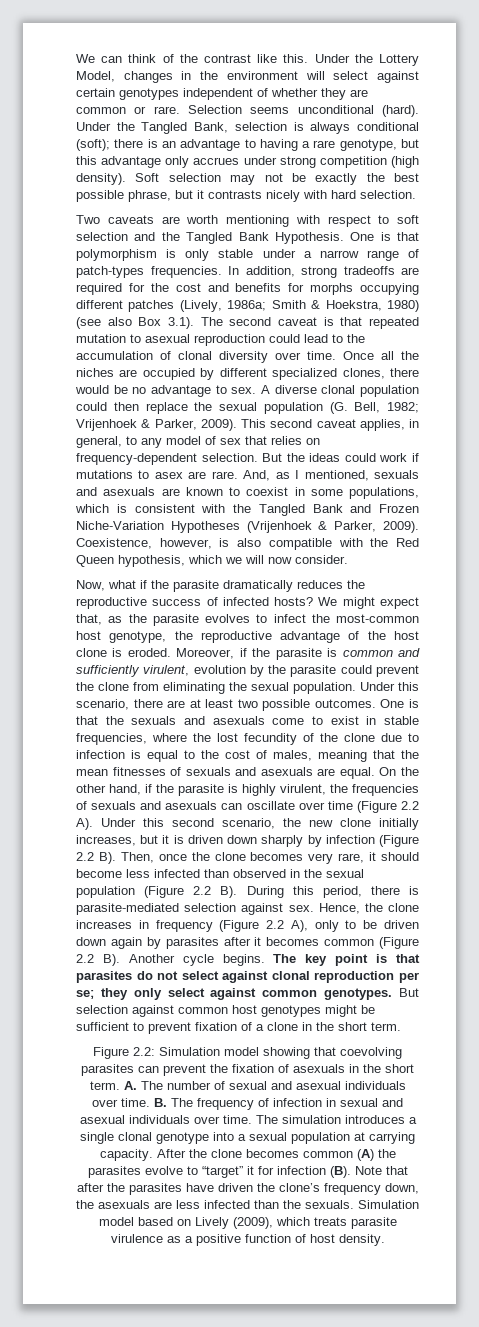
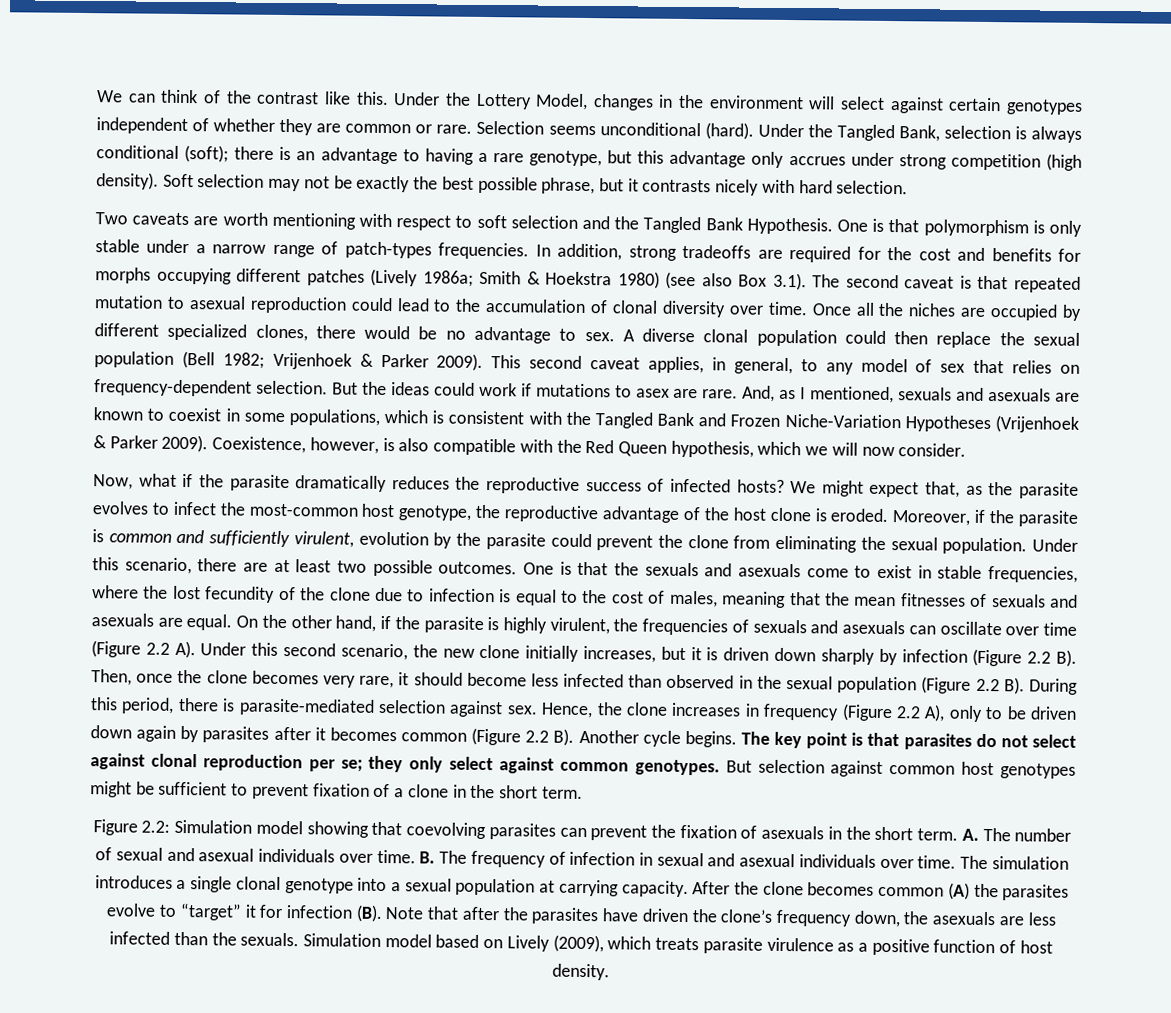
[179,300,222,312] (Lively, -> [370,268,419,287] (Lively
[325,300,382,311] Hoekstra, -> [545,271,613,286] Hoekstra
[329,402,381,414] (G. Bell, -> [181,350,215,369] (Bell
[154,419,197,430] Parker, -> [380,353,429,368] Parker
[334,521,377,532] Parker, -> [109,435,158,449] Parker

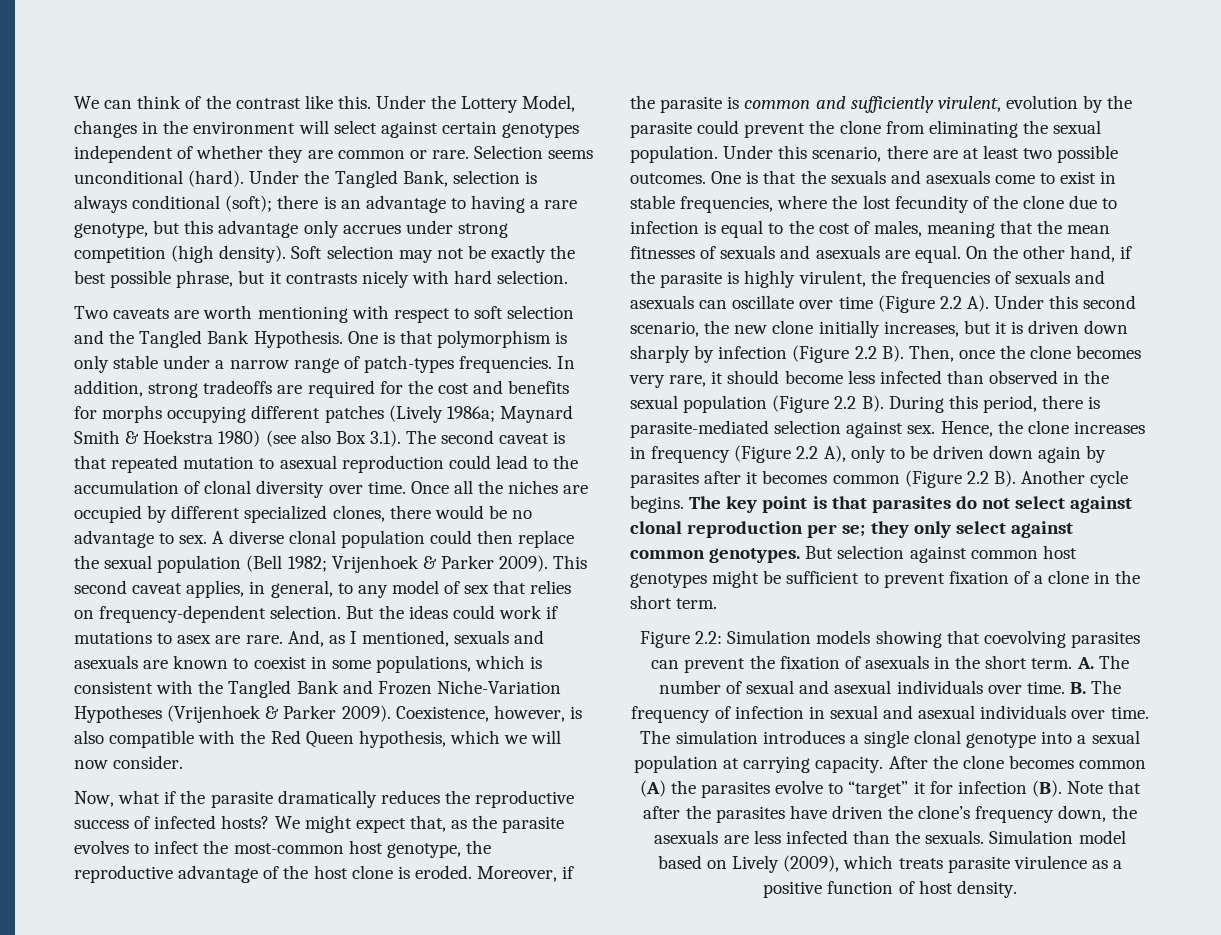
(474, 278) none -> [499,405,573,423] Maynard
[255,820,303,835] model -> [816,630,871,644] models

